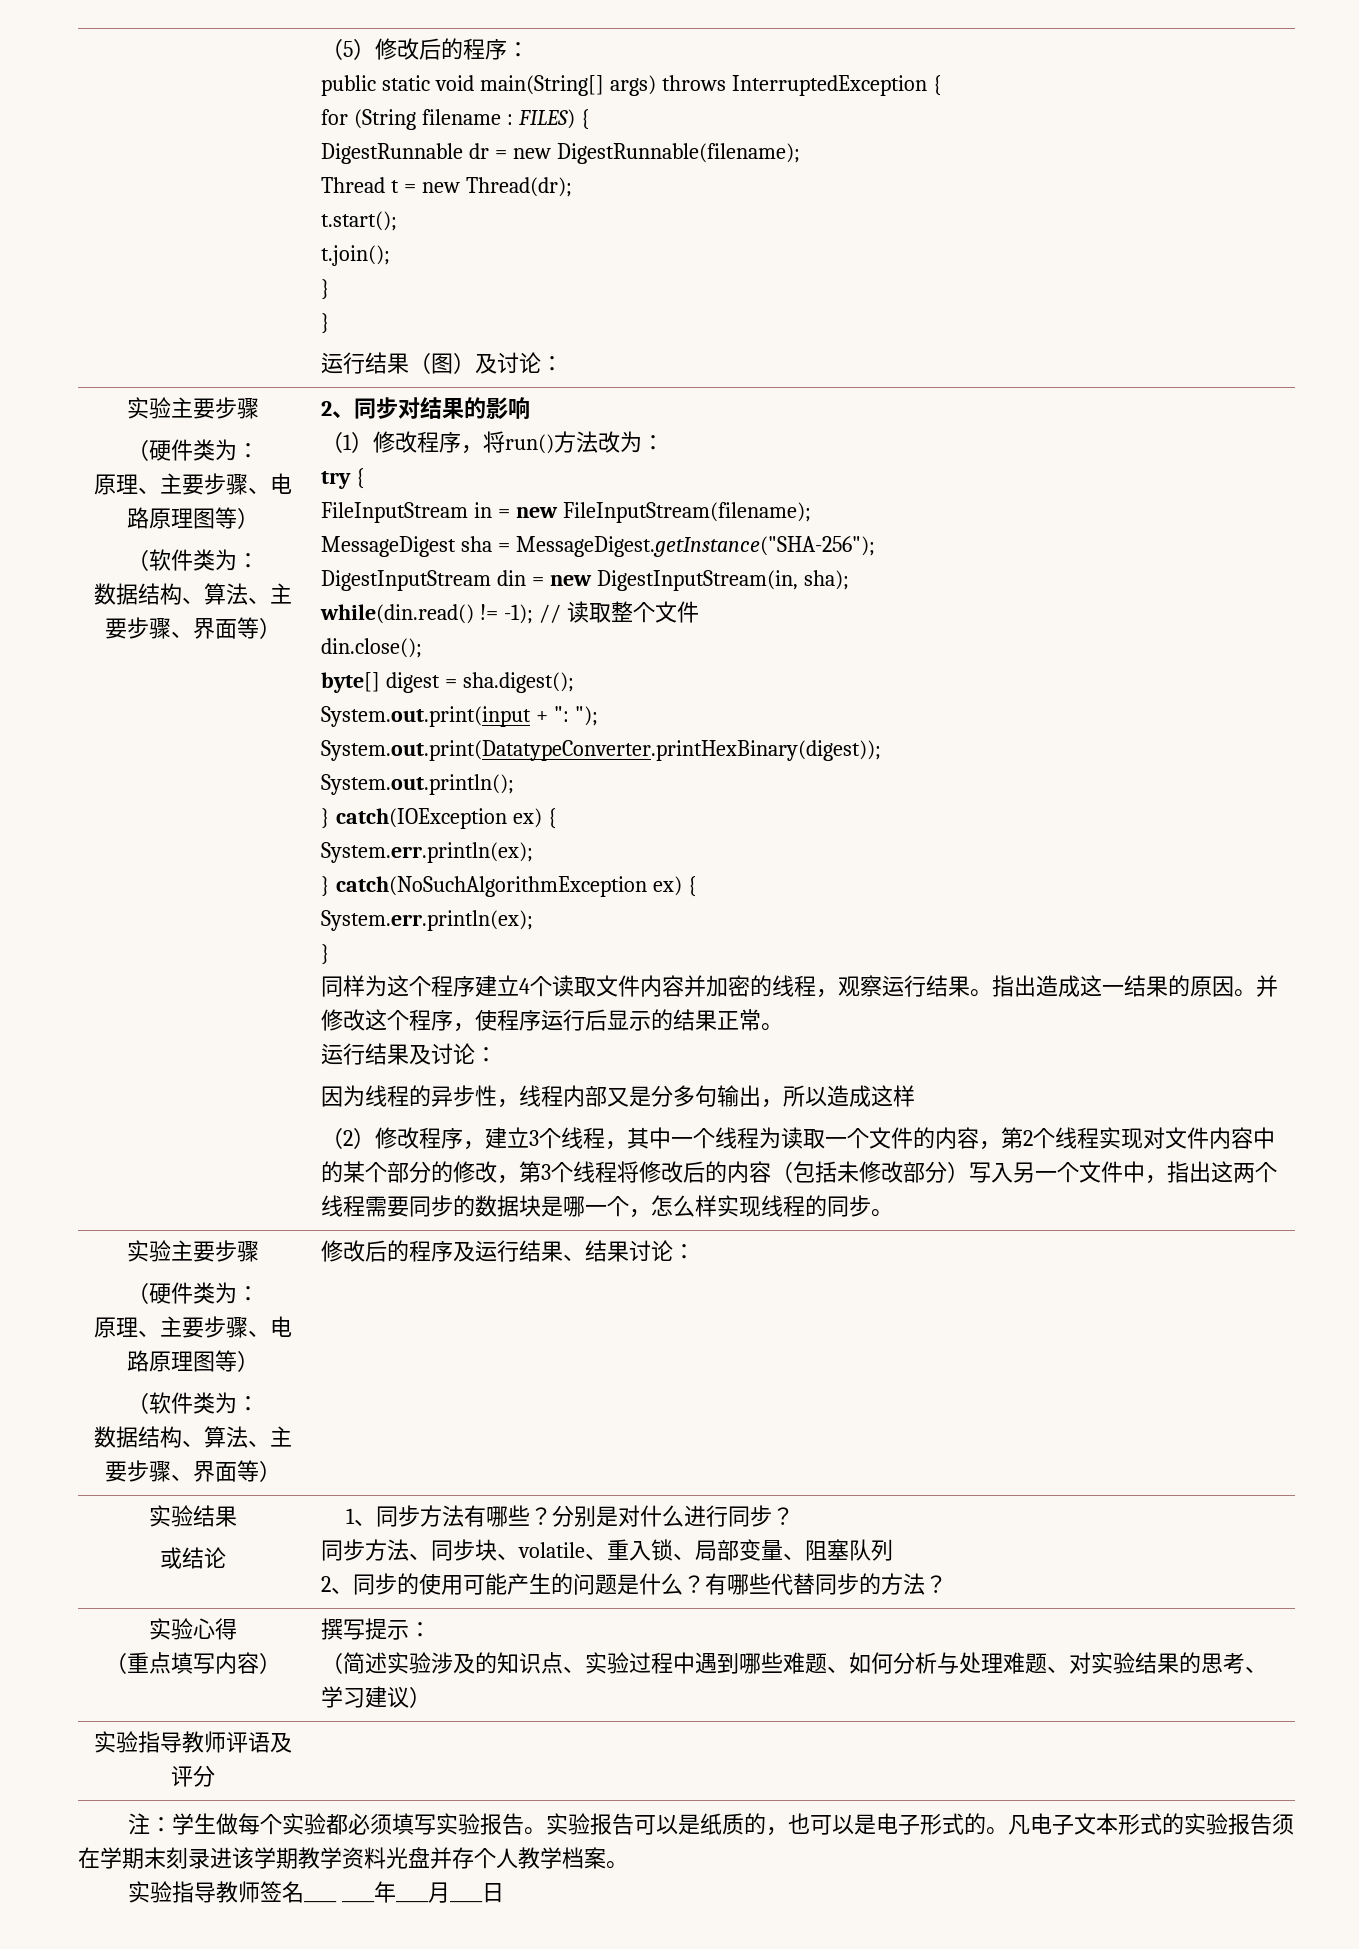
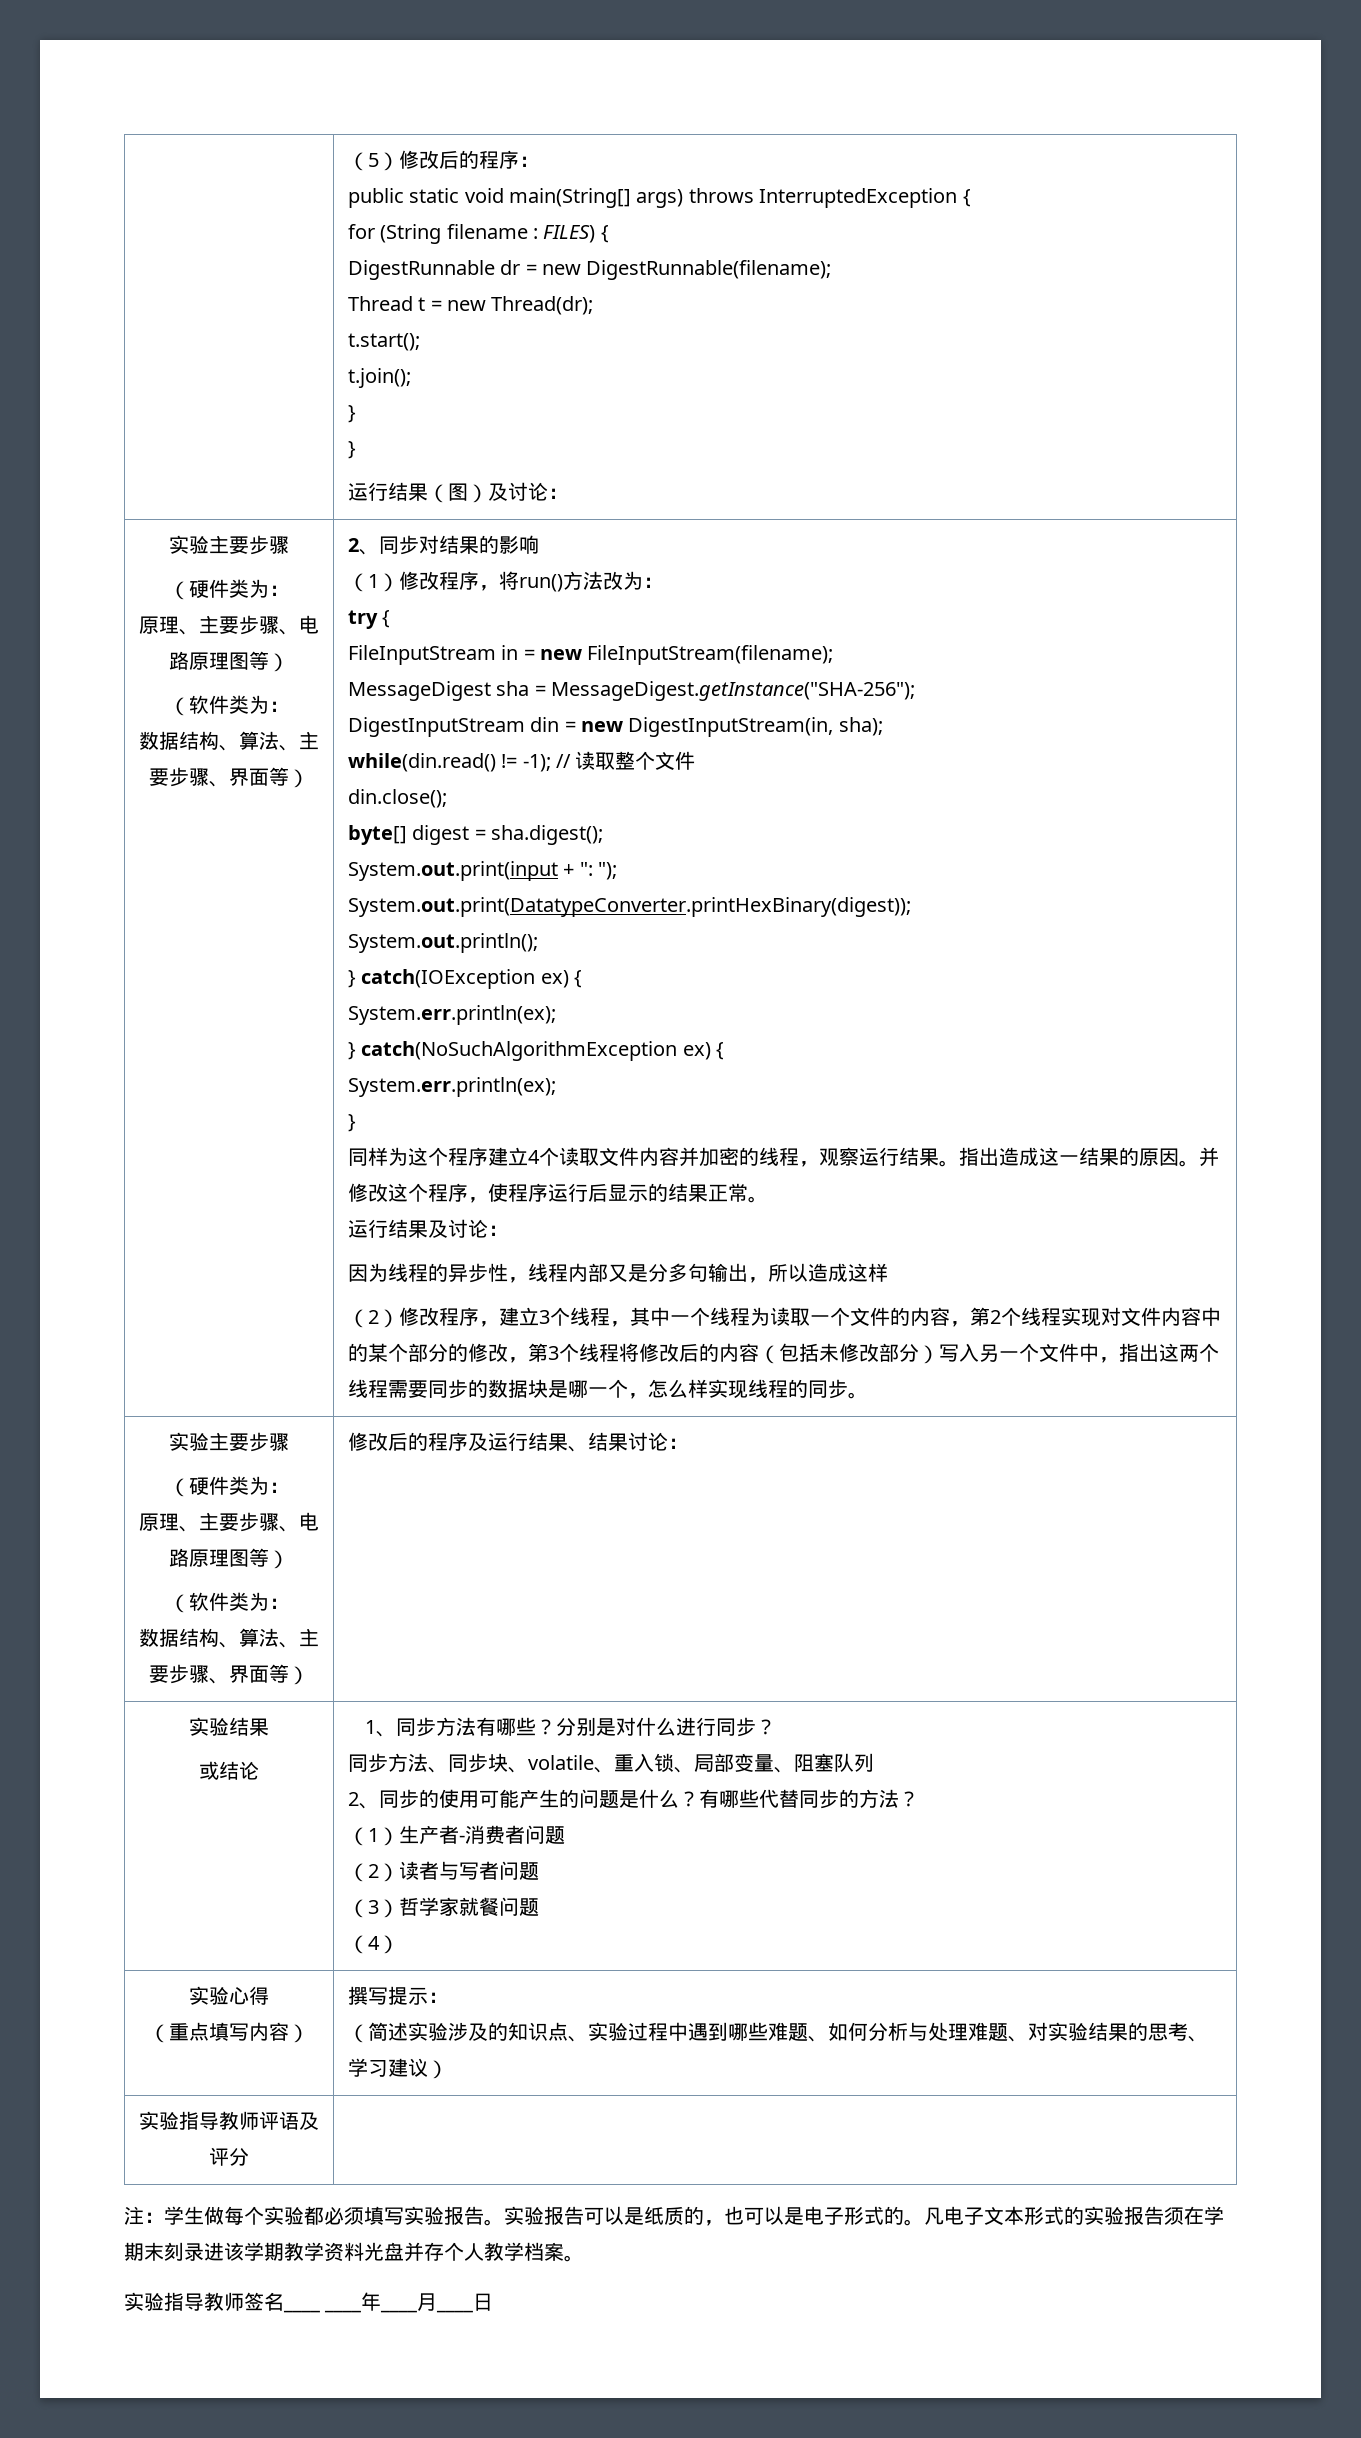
(948, 1584) none -> [347,1825,565,1846] [347,1861,539,1882] [347,1897,539,1918] [347,1935,399,1954] // （1）生产者-消费者问题 // （2）读者与写者问题 // （3）哲学家就餐问题 // （4）

